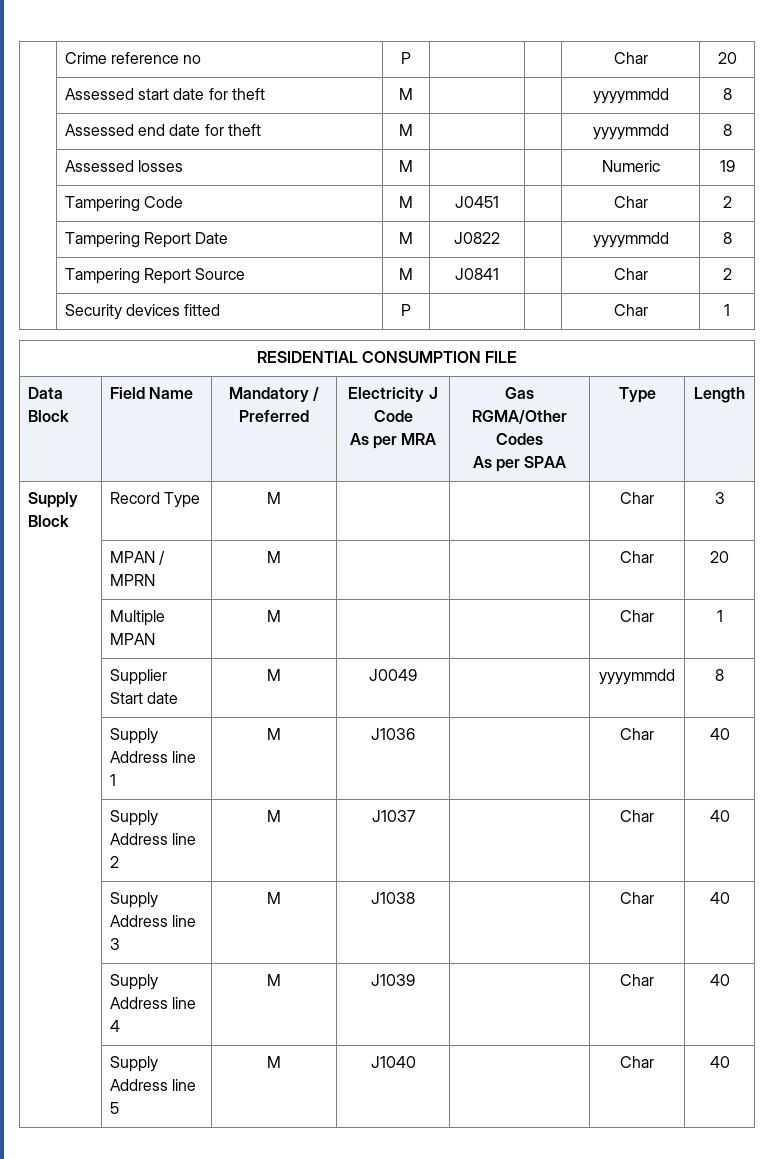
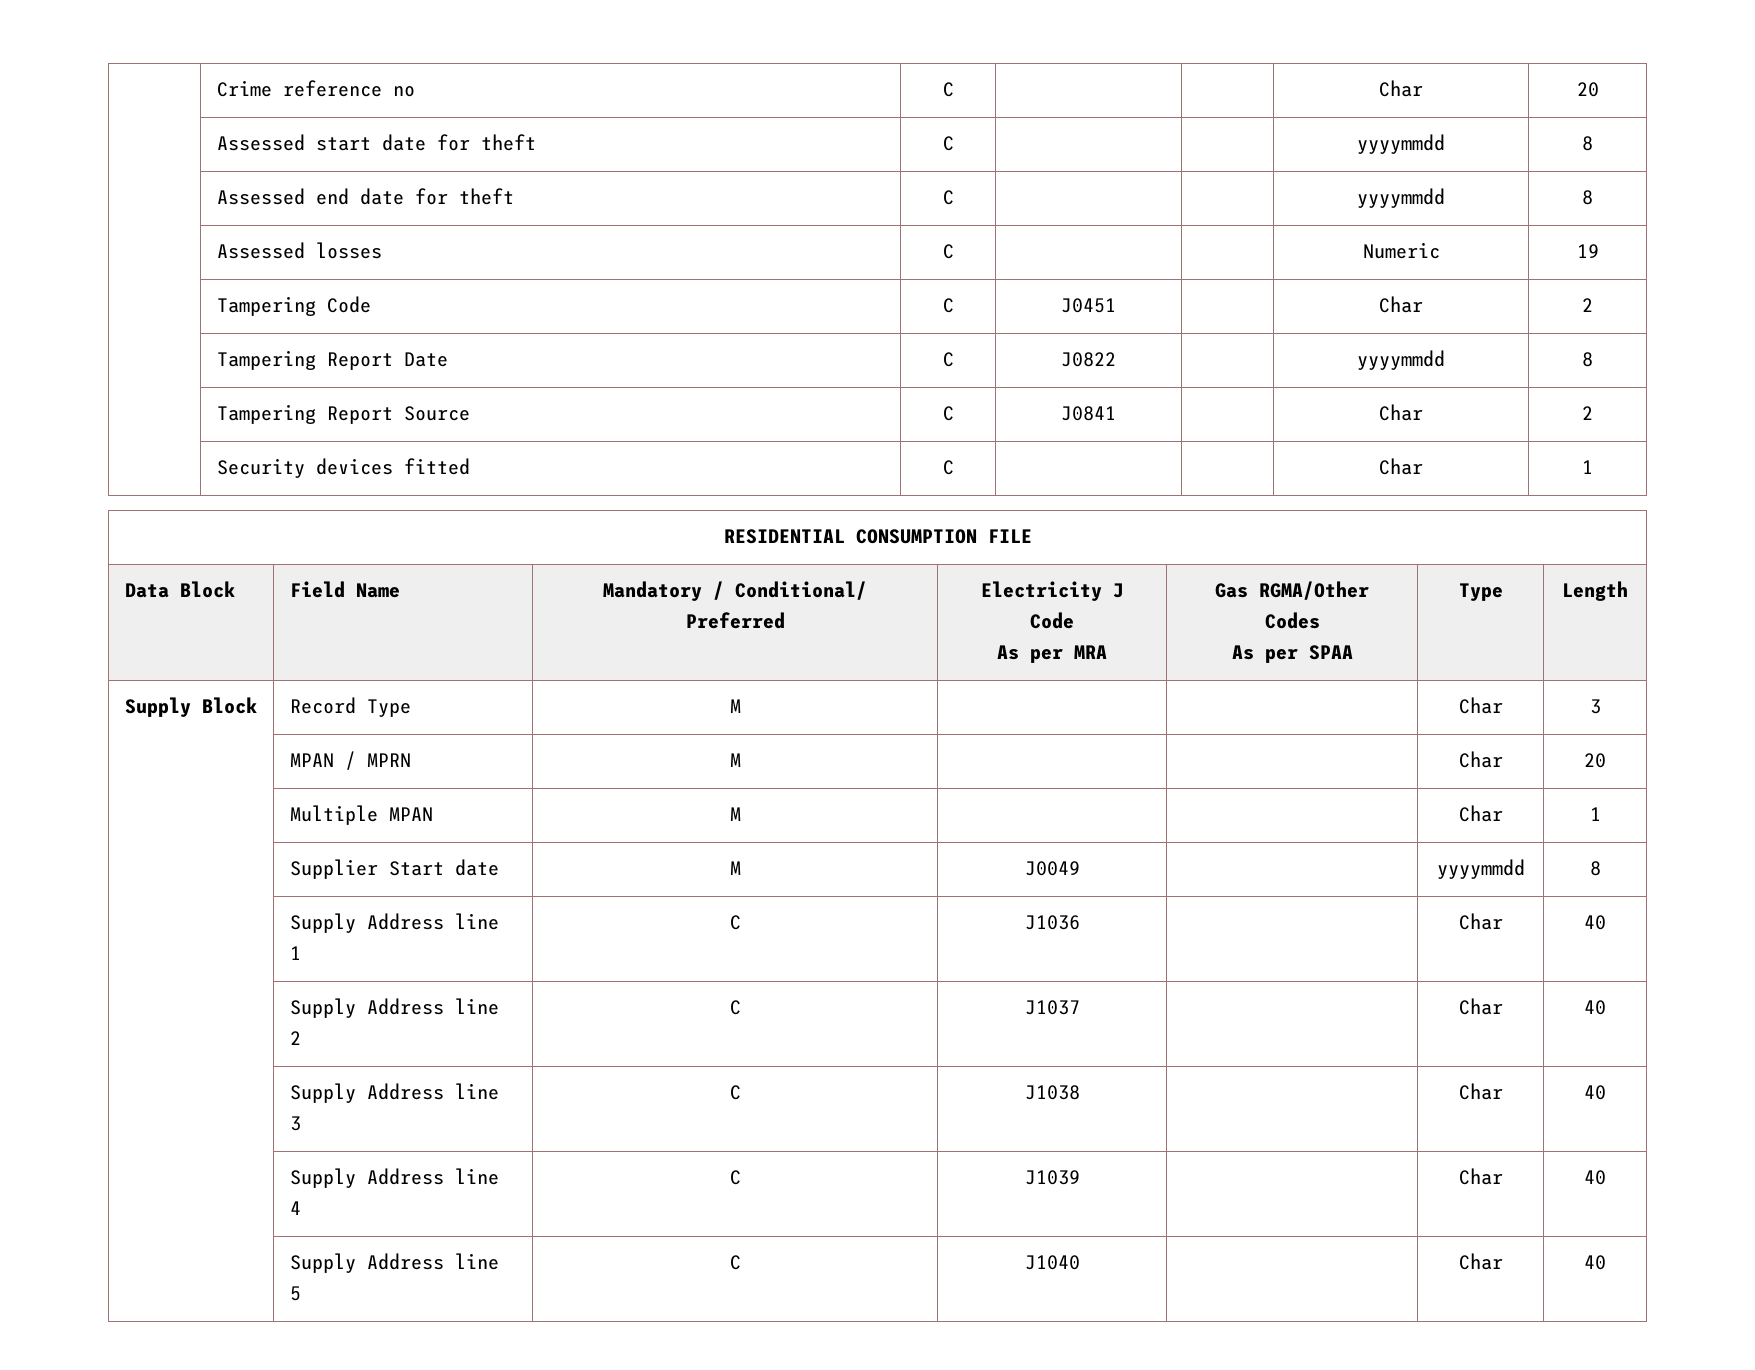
[401,52,411,64] P -> [942,82,954,97] C
[399,88,413,100] M -> [942,136,954,151] C
[399,124,413,136] M -> [942,190,954,205] C
[399,160,413,172] M -> [942,244,954,259] C
[399,196,413,208] M -> [942,298,954,313] C
[399,232,413,244] M -> [942,352,954,367] C
[399,268,413,280] M -> [942,406,954,421] C
[401,304,411,316] P -> [942,460,954,475] C
(320, 394) none -> [735,581,868,600] Conditional/
[267,728,281,740] M -> [729,915,741,930] C
[267,810,281,822] M -> [729,1000,741,1015] C
[267,892,281,904] M -> [729,1085,741,1100] C
[267,974,281,986] M -> [729,1170,741,1185] C
[267,1056,281,1068] M -> [729,1255,741,1270] C

